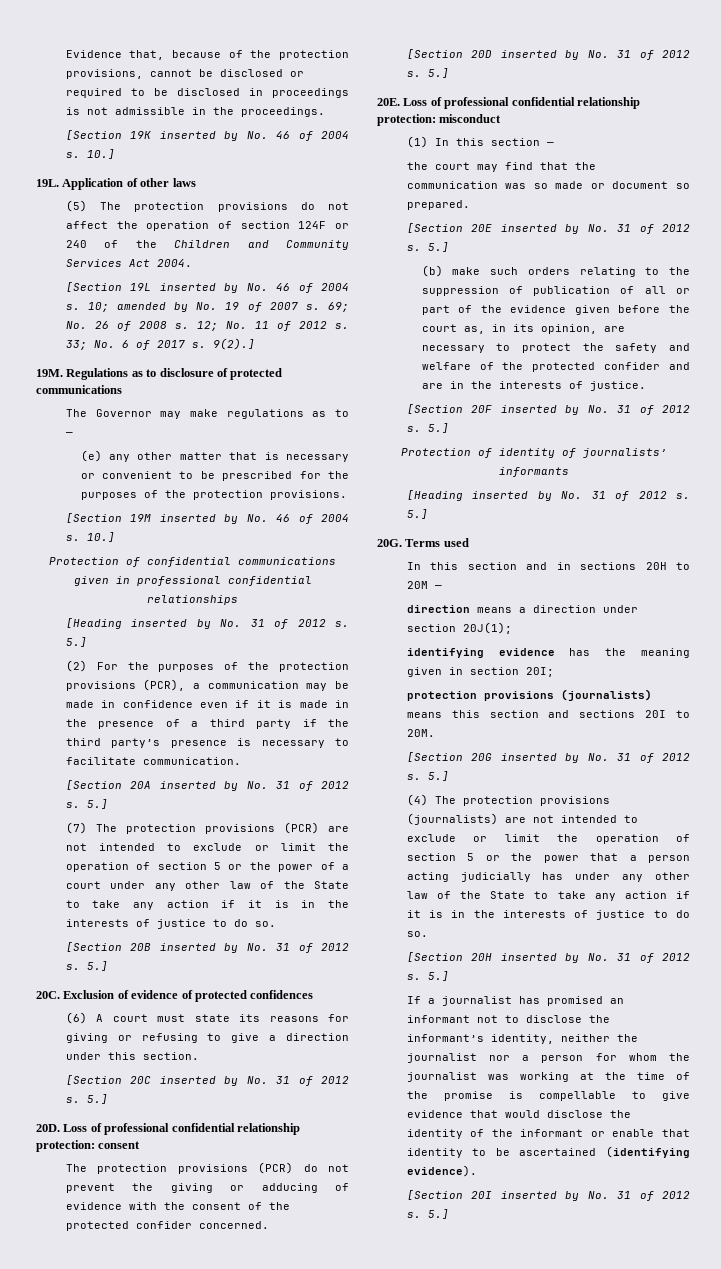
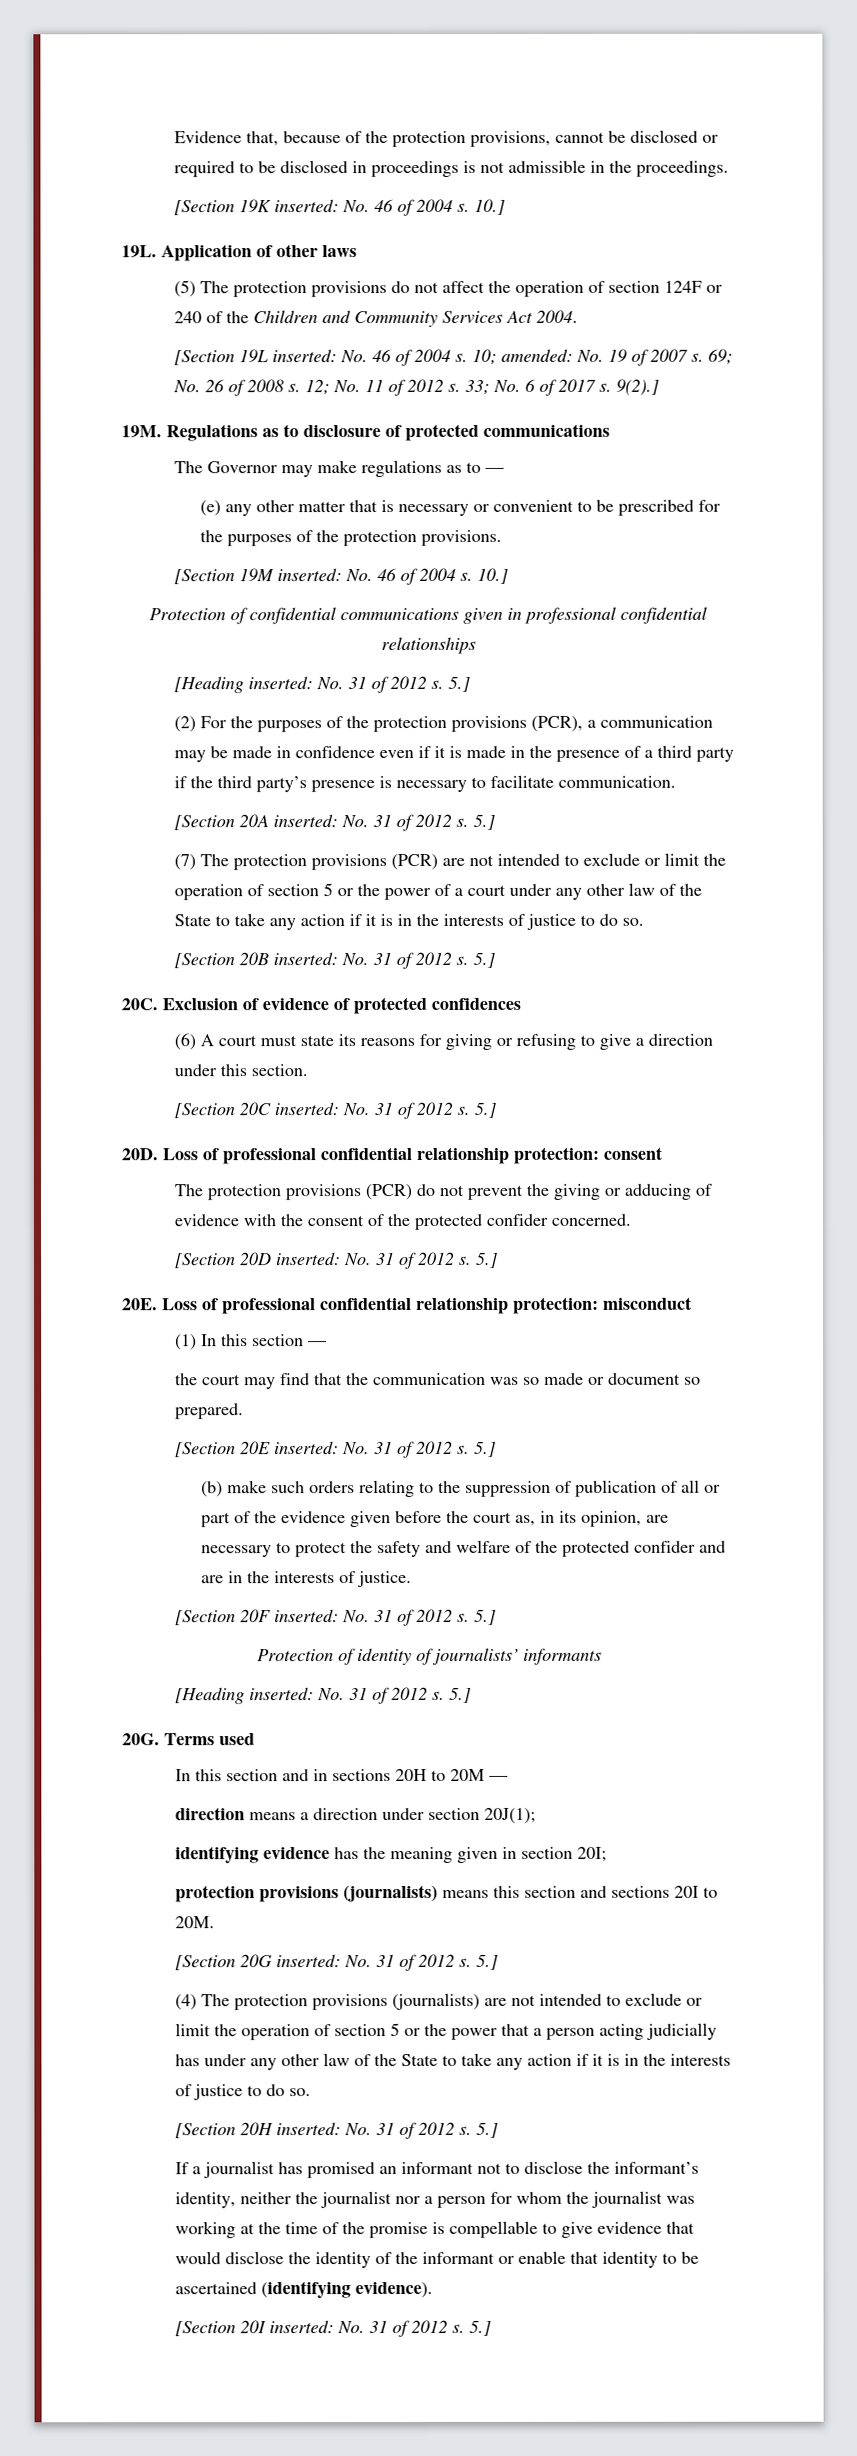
[159,131,239,141] inserted by -> [273,199,339,213] inserted:
[159,283,239,293] inserted by -> [271,349,337,363] inserted:
[117,302,189,312] amended by -> [500,348,573,362] amended:
[159,514,239,524] inserted by -> [276,568,342,582] inserted:
[131,619,211,629] inserted by -> [247,676,313,690] inserted:
[159,781,239,791] inserted by -> [272,814,338,828] inserted:
[159,943,239,953] inserted by -> [272,952,338,966] inserted:
[159,1076,239,1086] inserted by -> [273,1102,339,1116] inserted:
[500,50,580,60] inserted by -> [275,1252,341,1266] inserted:
[500,224,580,234] inserted by -> [273,1441,339,1455] inserted:
[500,405,580,415] inserted by -> [273,1609,339,1623] inserted:
[472,491,552,501] inserted by -> [248,1687,314,1701] inserted:
[500,753,580,763] inserted by -> [275,1954,341,1968] inserted:
[500,953,580,963] inserted by -> [275,2122,341,2136] inserted:
[500,1191,580,1201] inserted by -> [268,2320,334,2334] inserted:

